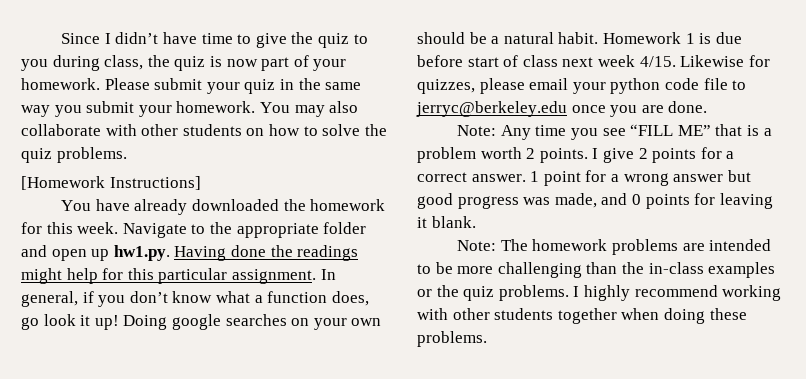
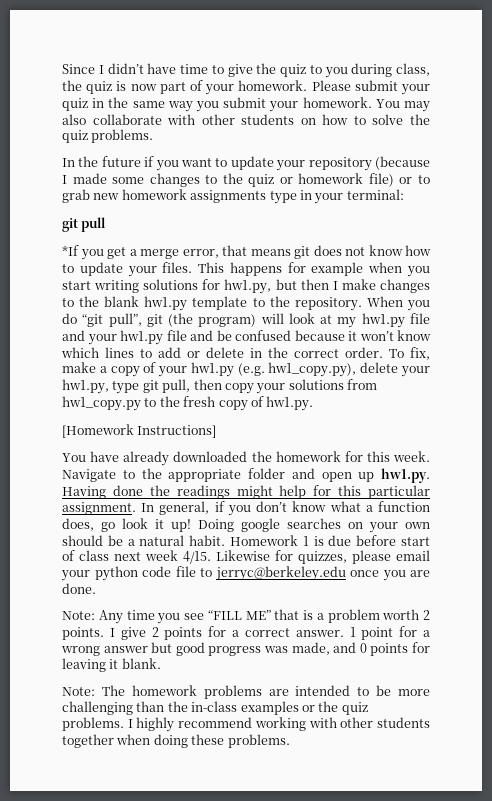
(127, 155) none -> [62,156,430,171] [62,173,430,187] [62,189,404,204] [62,217,107,232] [62,245,431,260] [62,262,430,277] [62,279,430,294] [62,296,430,311] [62,313,430,328] [62,330,431,345] [61,347,430,360] [62,362,430,377] [62,379,377,394] [62,396,314,411] // In the future if you want to update your repository (because I made some changes to the quiz or homework file) or to grab new homework assignments type in your terminal: // git pull // *If you get a merge error, that means git does not know how to update your files. This happens for example when you start writing solutions for hw1.py, but then I make changes to the blank hw1.py template to the repository. When you do “git pull”, git (the program) will look at my hw1.py file and your hw1.py file and be confused because it won’t know which lines to add or delete in the correct order. To fix, make a copy of your hw1.py (e.g. hw1_copy.py), delete your hw1.py, type git pull, then copy your solutions from hw1_copy.py to the fresh copy of hw1.py.

